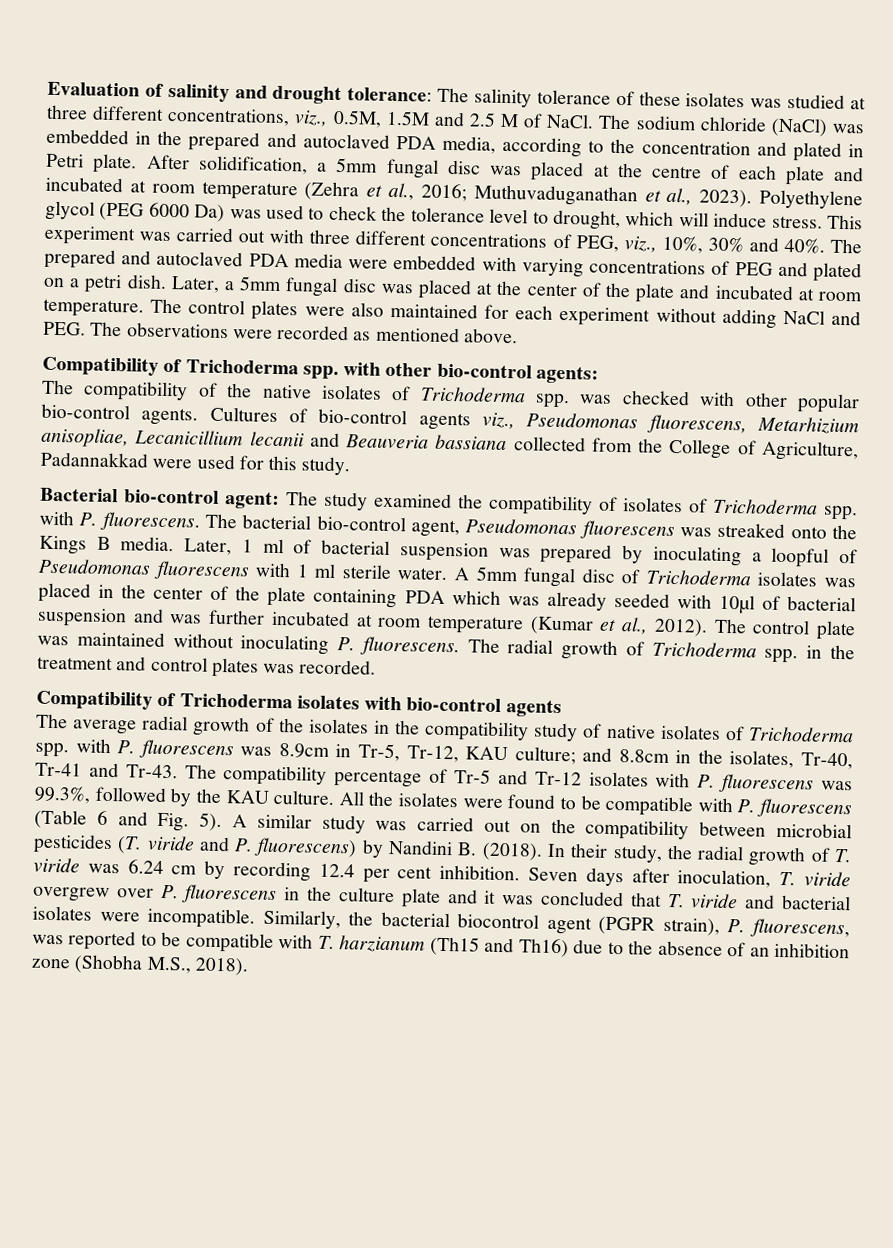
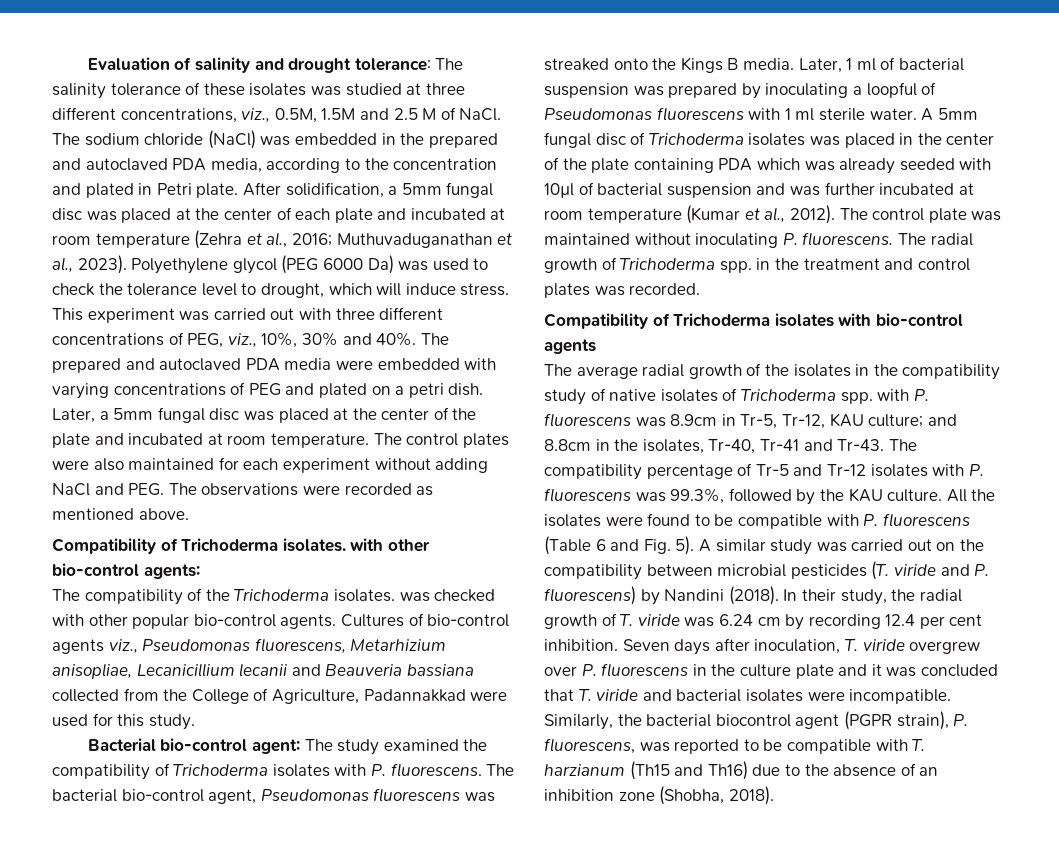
[651,165,702,179] centre -> [223,208,272,220] center
[302,365,339,380] spp. -> [282,538,346,552] isolates.
[261,384,571,409] native isolates of Trichoderma spp. -> [234,589,395,602] Trichoderma isolates.
[623,497,858,521] isolates of Trichoderma spp. -> [173,764,330,777] Trichoderma isolates
[457,842,478,856] B. -> (725, 595) none
[74,954,192,974] (Shobha M.S., -> [659,786,725,805] (Shobha,

